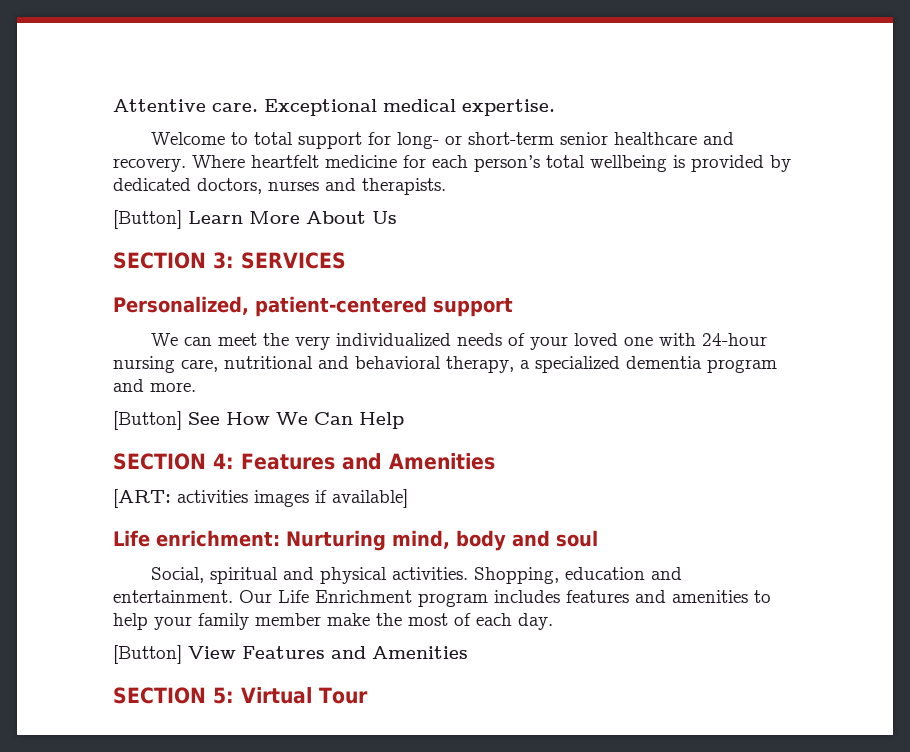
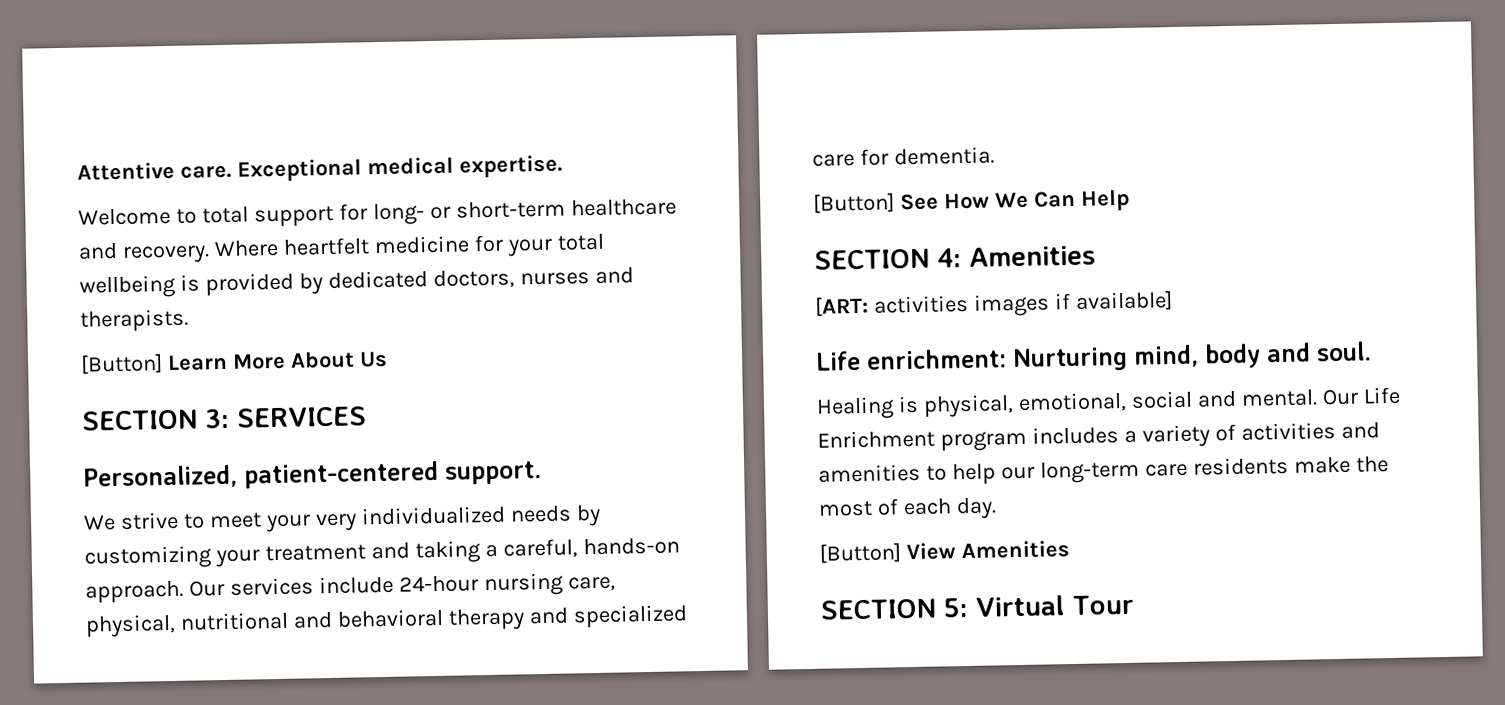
[559,132,608,145] senior -> (566, 209) none
[432,155,540,172] each person’s -> [506,238,553,257] your
[433,297,513,317] [150,333,696,350] support // We can meet the very individualized needs of your loved one with -> [445,461,542,485] [83,504,601,533] [84,537,680,570] [85,575,394,604] support. // We strive to meet your very individualized needs by customizing your treatment and taking a careful, hands-on approach. Our services include
(218, 365) none -> [85,613,176,638] physical,
[446,356,777,373] [113,379,196,392] therapy, a specialized dementia program and more. -> [447,604,688,631] [812,146,995,167] therapy and specialized care for dementia.
[241,453,382,470] Features and -> (962, 258) none
[556,530,598,547] [150,567,682,584] [113,590,233,603] soul // Social, spiritual and physical activities. Shopping, education and entertainment. -> [1316,341,1372,362] [816,389,1318,420] soul. // Healing is physical, emotional, social and mental.
[566,590,771,603] [113,613,321,630] features and amenities to help your family member -> [1123,422,1380,448] [818,456,1289,486] a variety of activities and amenities to help our long-term care residents
[242,646,366,659] Features and -> (956, 551) none

